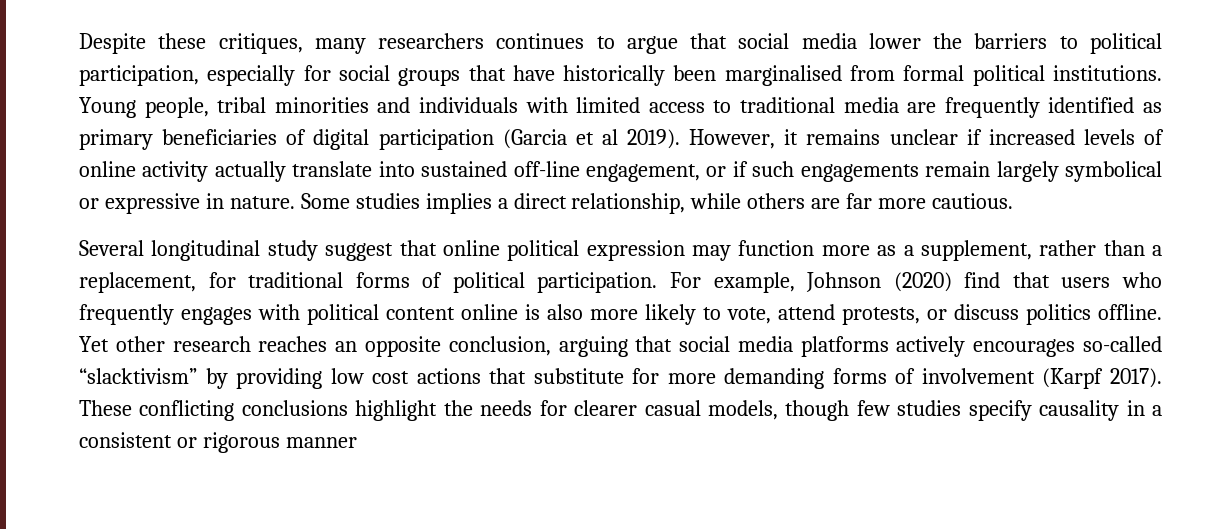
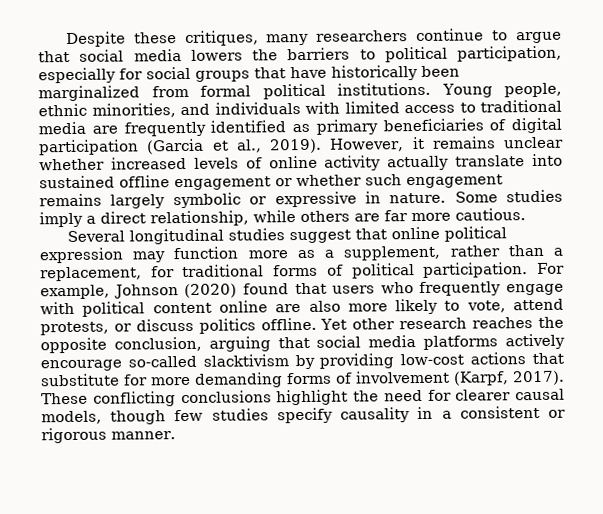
[496,33,585,49] continues -> [416,28,485,42] continue
[868,33,921,49] lower -> [190,49,243,61] lowers
[724,65,842,86] marginalised -> [38,85,140,102] marginalized
[217,97,369,113] tribal minorities -> [38,103,176,118] ethnic minorities,
[601,129,618,145] al -> [235,139,262,153] al.,
[966,129,982,145] if -> [39,158,105,171] whether
[513,161,1162,182] off-line engagement, or if such engagements remain largely symbolical -> [119,174,503,191] [39,192,241,209] offline engagement or whether such engagement remains largely symbolic
[425,193,492,214] implies -> [39,211,83,228] imply
[267,240,318,261] study -> [227,228,285,241] studies
[964,272,1001,288] find -> [242,283,289,295] found
[181,307,252,325] engages -> [506,283,564,296] engage
[525,304,540,320] is -> [275,304,302,313] are
[335,341,358,352] an -> [538,316,564,328] the
[973,336,1163,357] [79,368,410,389] encourages so-called “slacktivism” by providing low cost -> [40,353,465,372] encourage so-called slacktivism by providing low-cost
[1042,368,1104,389] (Karpf -> [453,371,509,386] (Karpf,
[480,400,533,416] needs -> [383,389,423,402] need
[644,400,701,416] casual -> [515,388,565,401] causal
[285,437,357,448] manner -> [111,431,176,440] manner.

